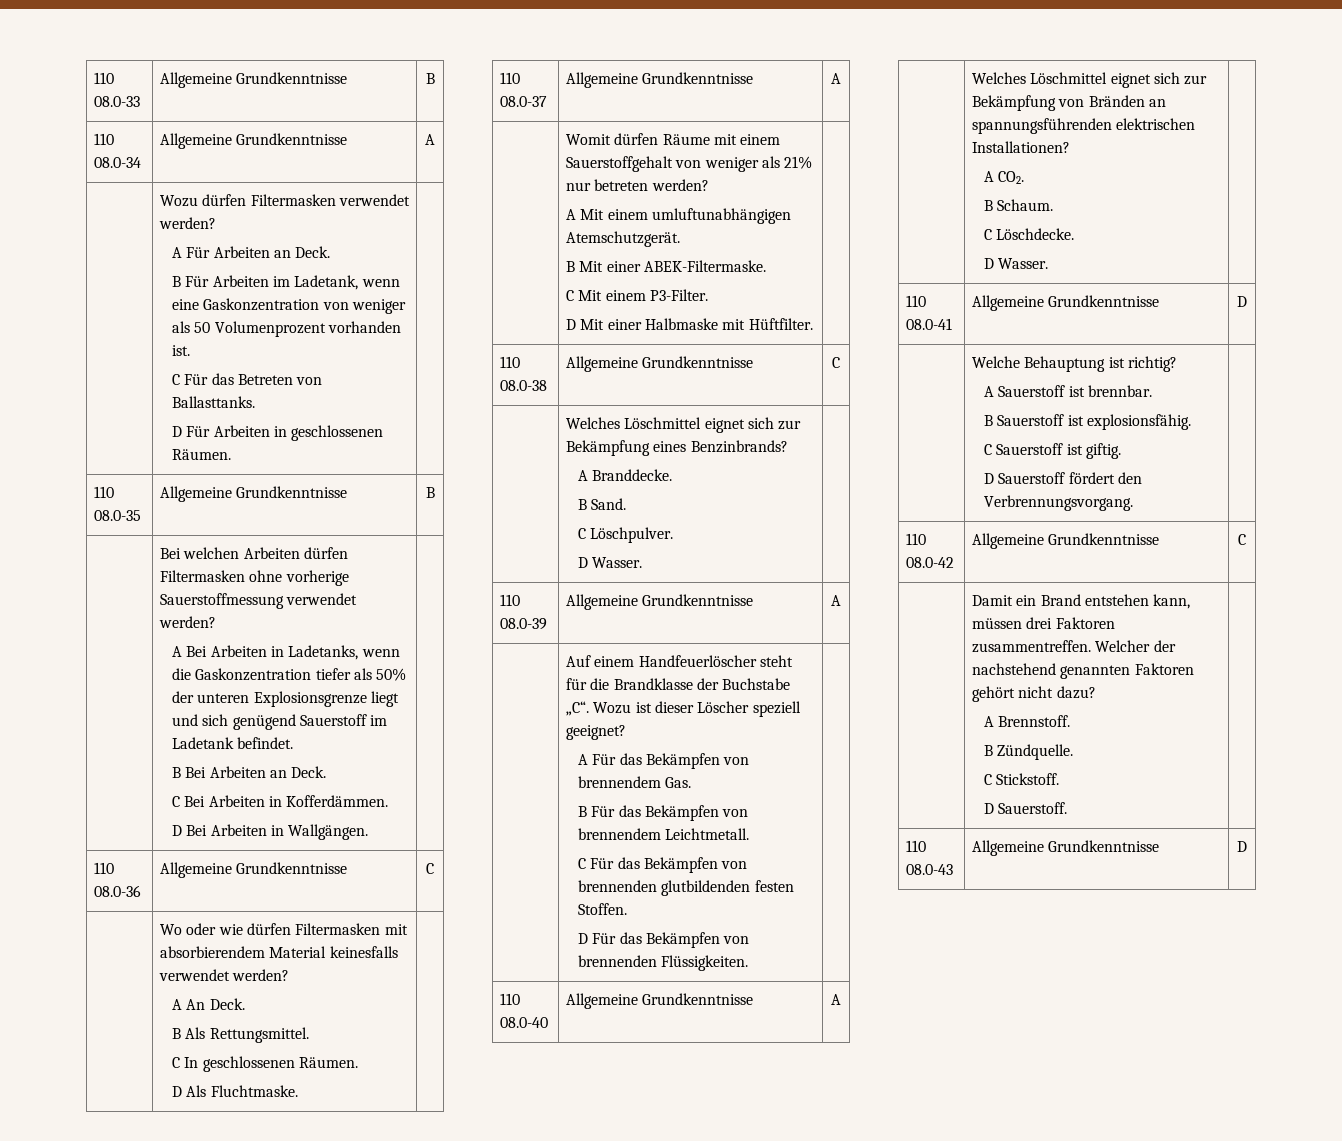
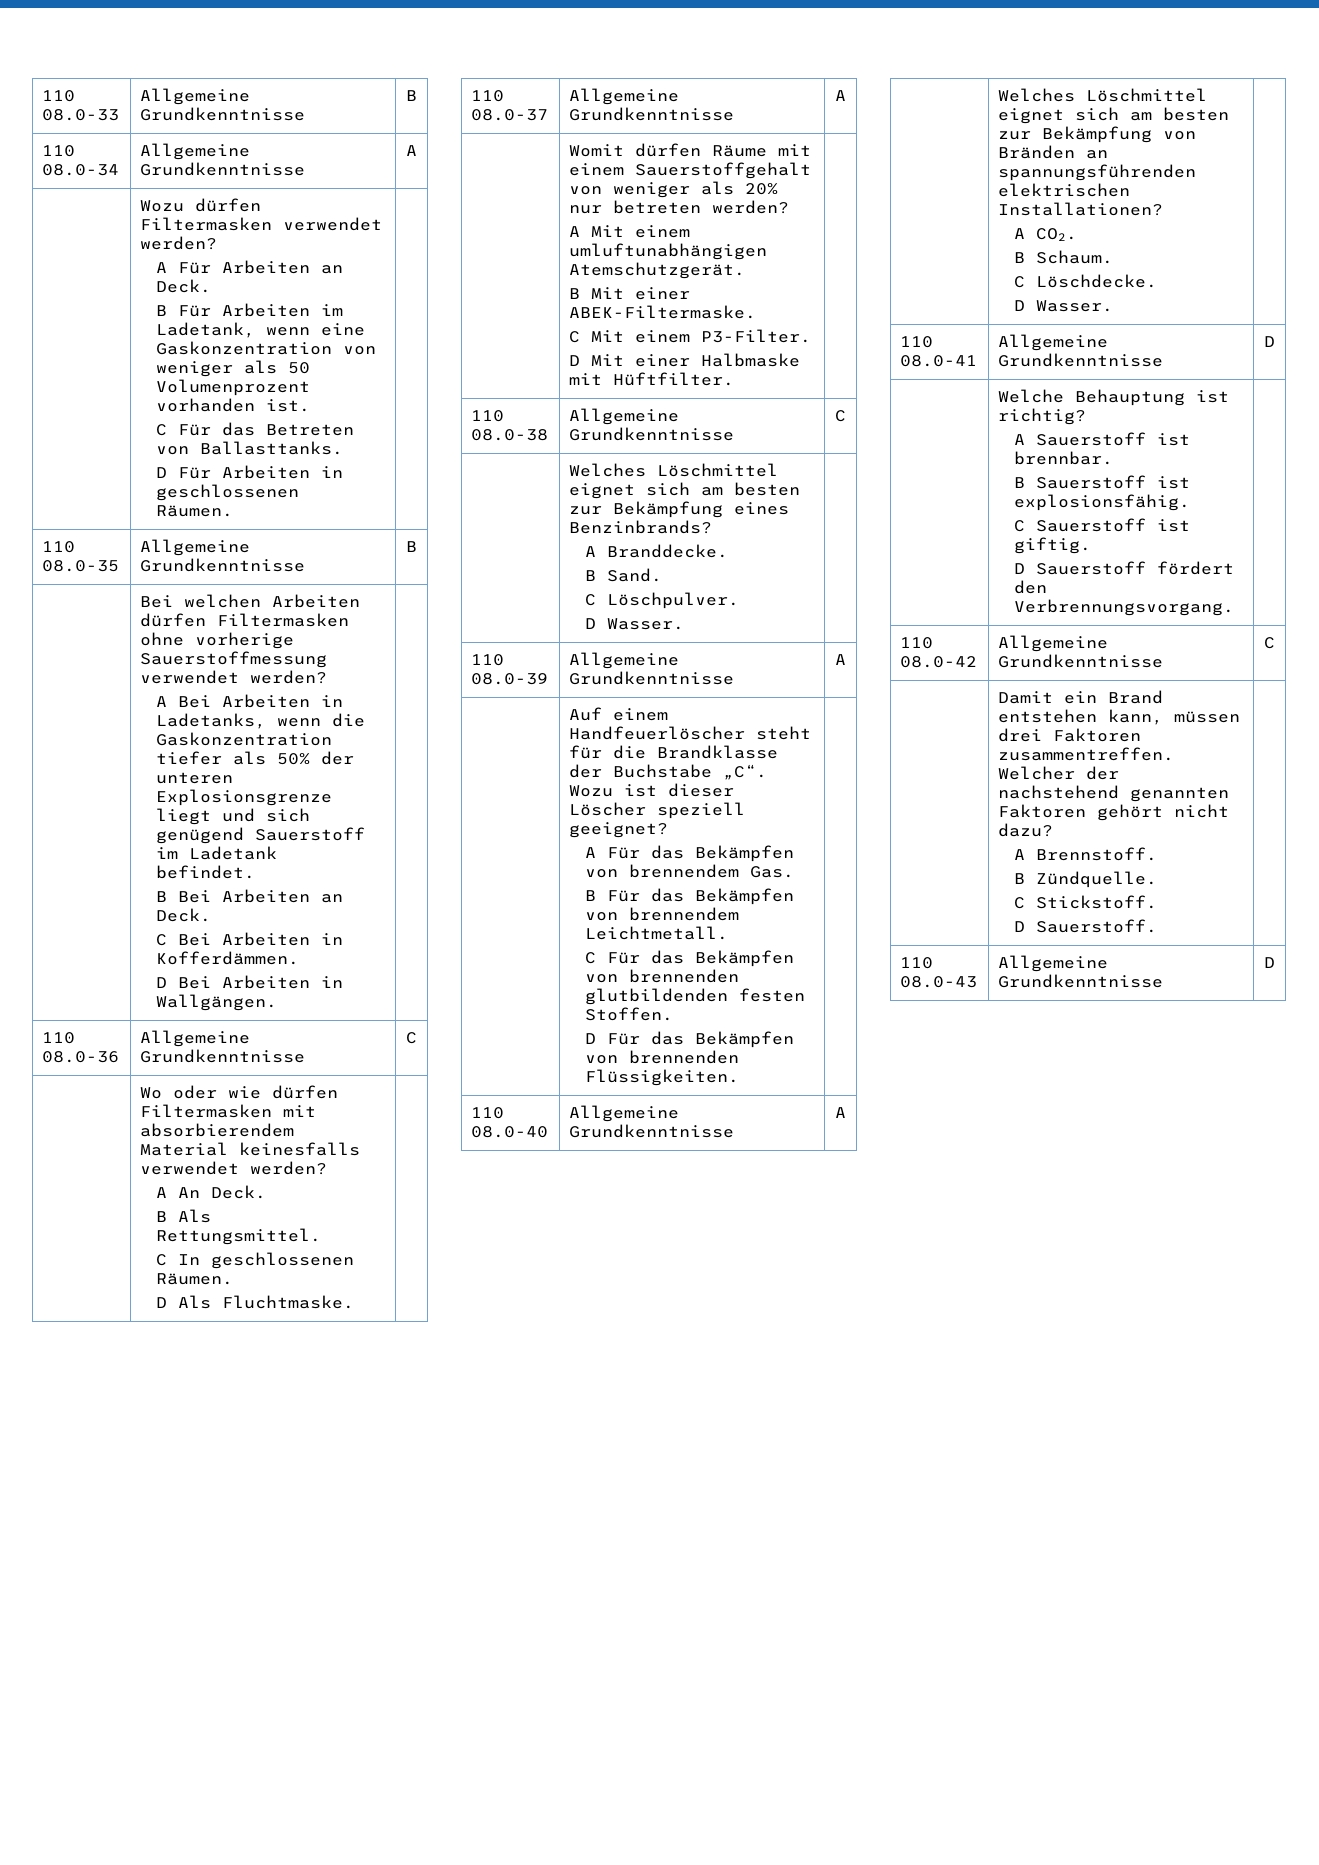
[784,156,813,169] 21% -> [745,183,779,195] 20%
(774, 423) none -> [701,482,801,496] am besten
(1180, 78) none -> [1130,107,1230,121] am besten

